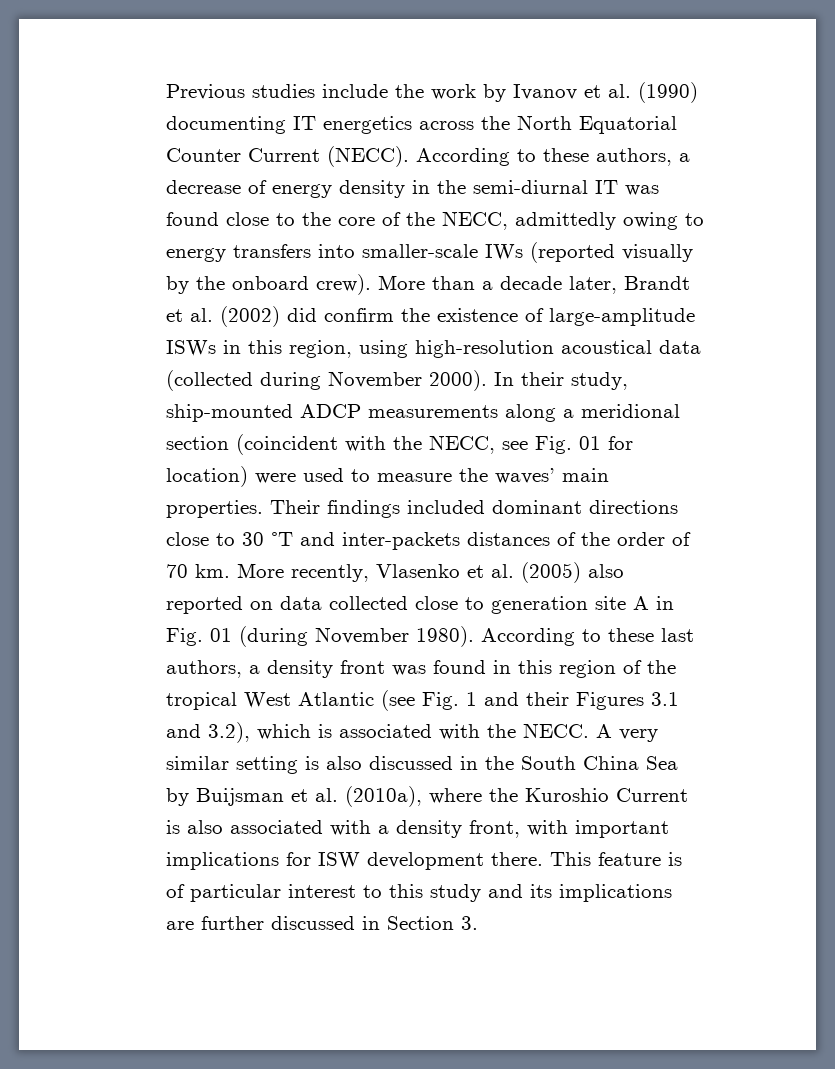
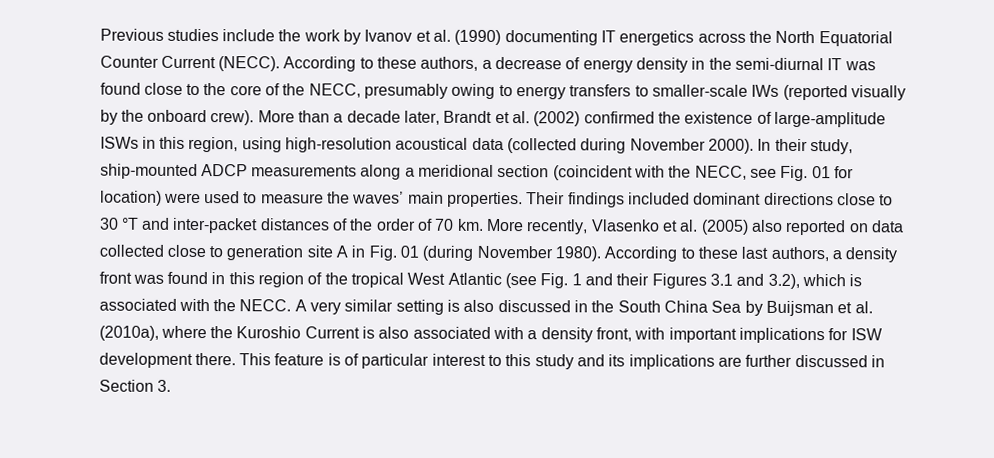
[514,212,616,230] admittedly -> [364,83,449,99] presumably
[317,244,355,258] into -> [634,85,649,97] to
[286,308,394,322] did confirm -> [583,111,655,124] confirmed
[341,532,460,550] inter-packets -> [172,217,259,234] inter-packet

